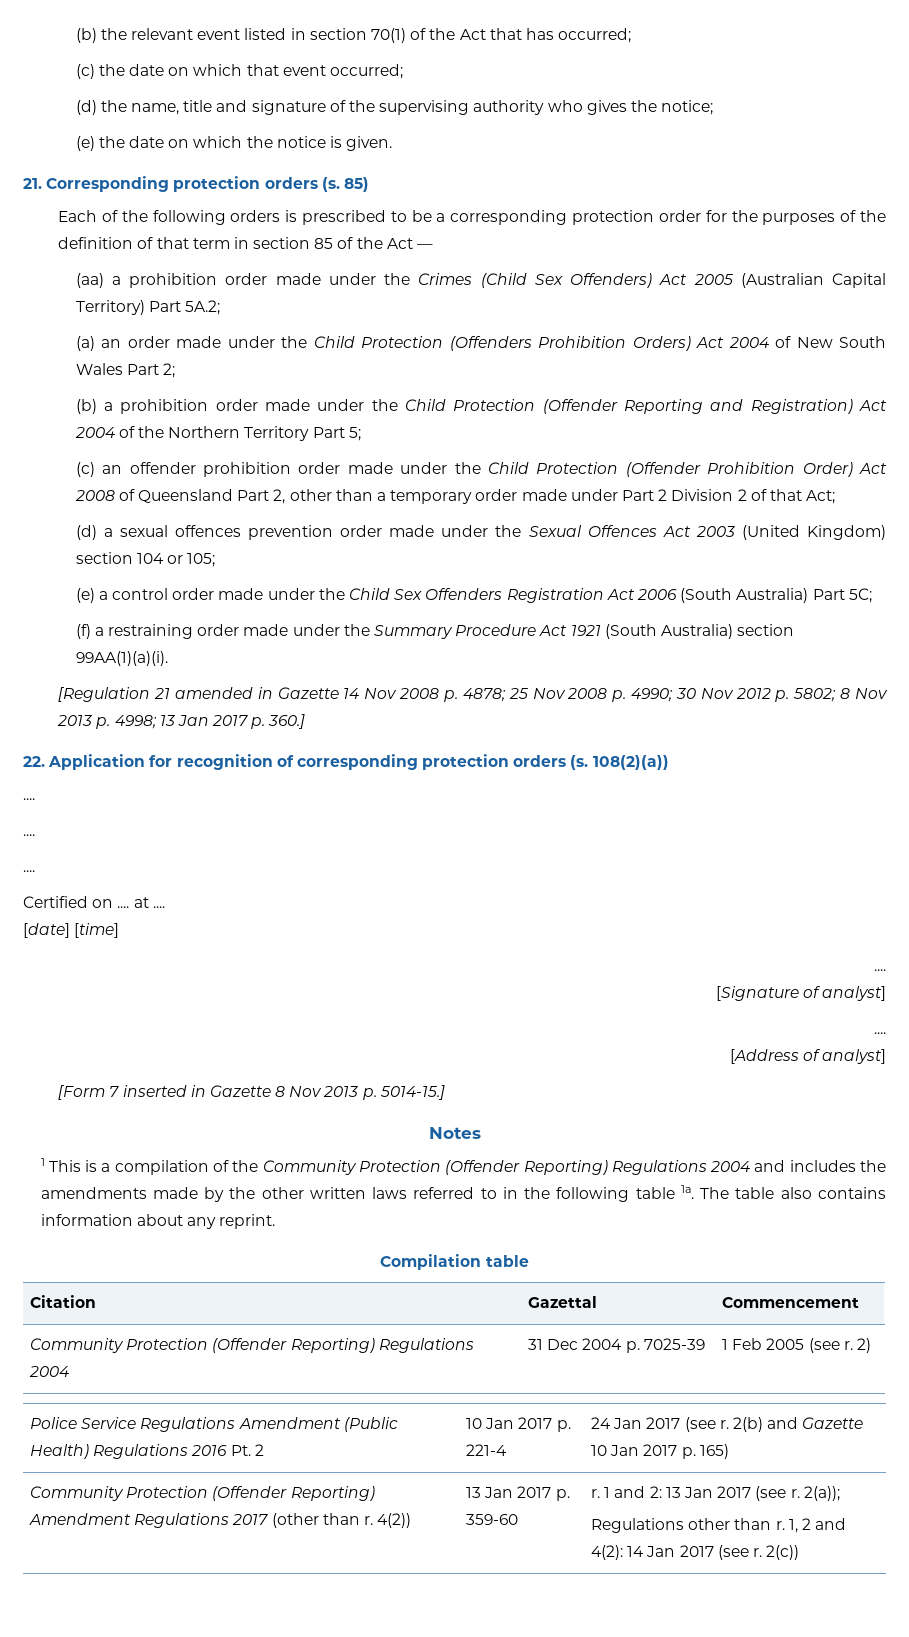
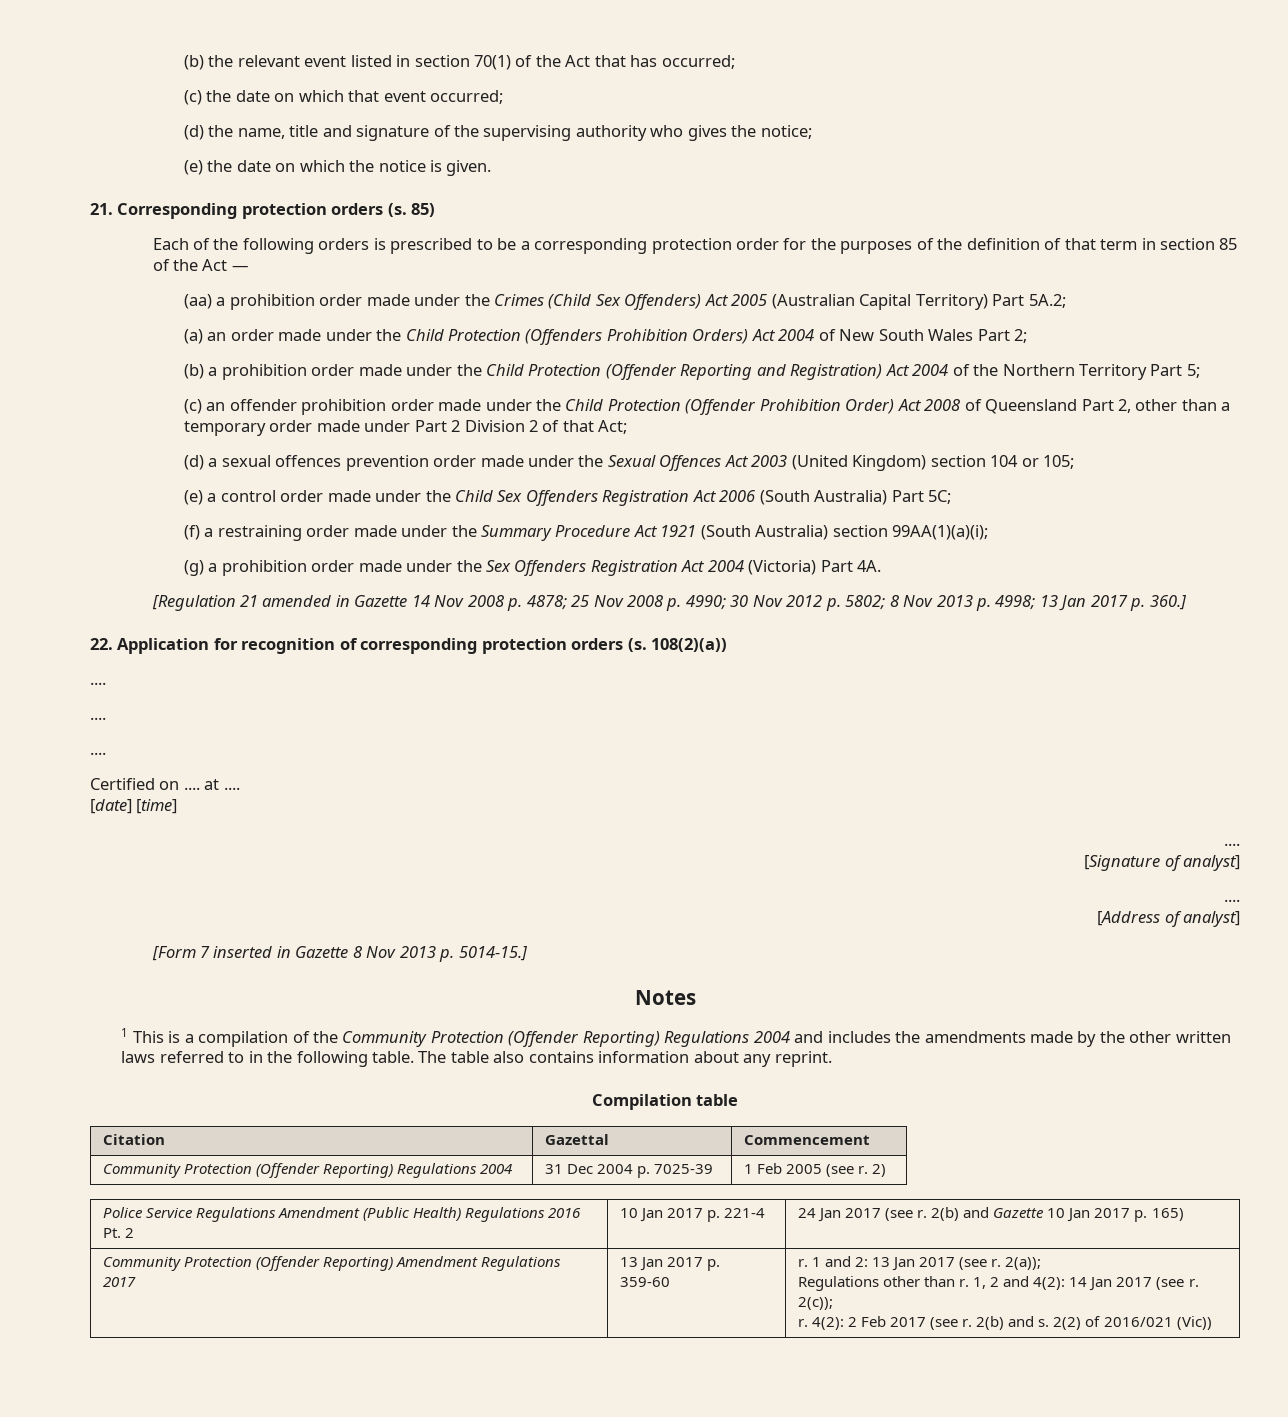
[75,651,168,666] 99AA(1)(a)(i). -> [892,525,989,540] [183,560,882,576] 99AA(1)(a)(i); // (g) a prohibition order made under the Sex Offenders Registration Act 2004 (Victoria) Part 4A.
[635,1185,694,1199] table 1a. -> [372,1051,415,1063] table.
[271,1513,412,1528] (other than r. 4(2)) -> (136, 1282) none
[766,1545,800,1560] 2(c)) -> [797,1297,833,1310] [797,1316,1212,1330] 2(c)); // r. 4(2): 2 Feb 2017 (see r. 2(b) and s. 2(2) of 2016/021 (Vic))

